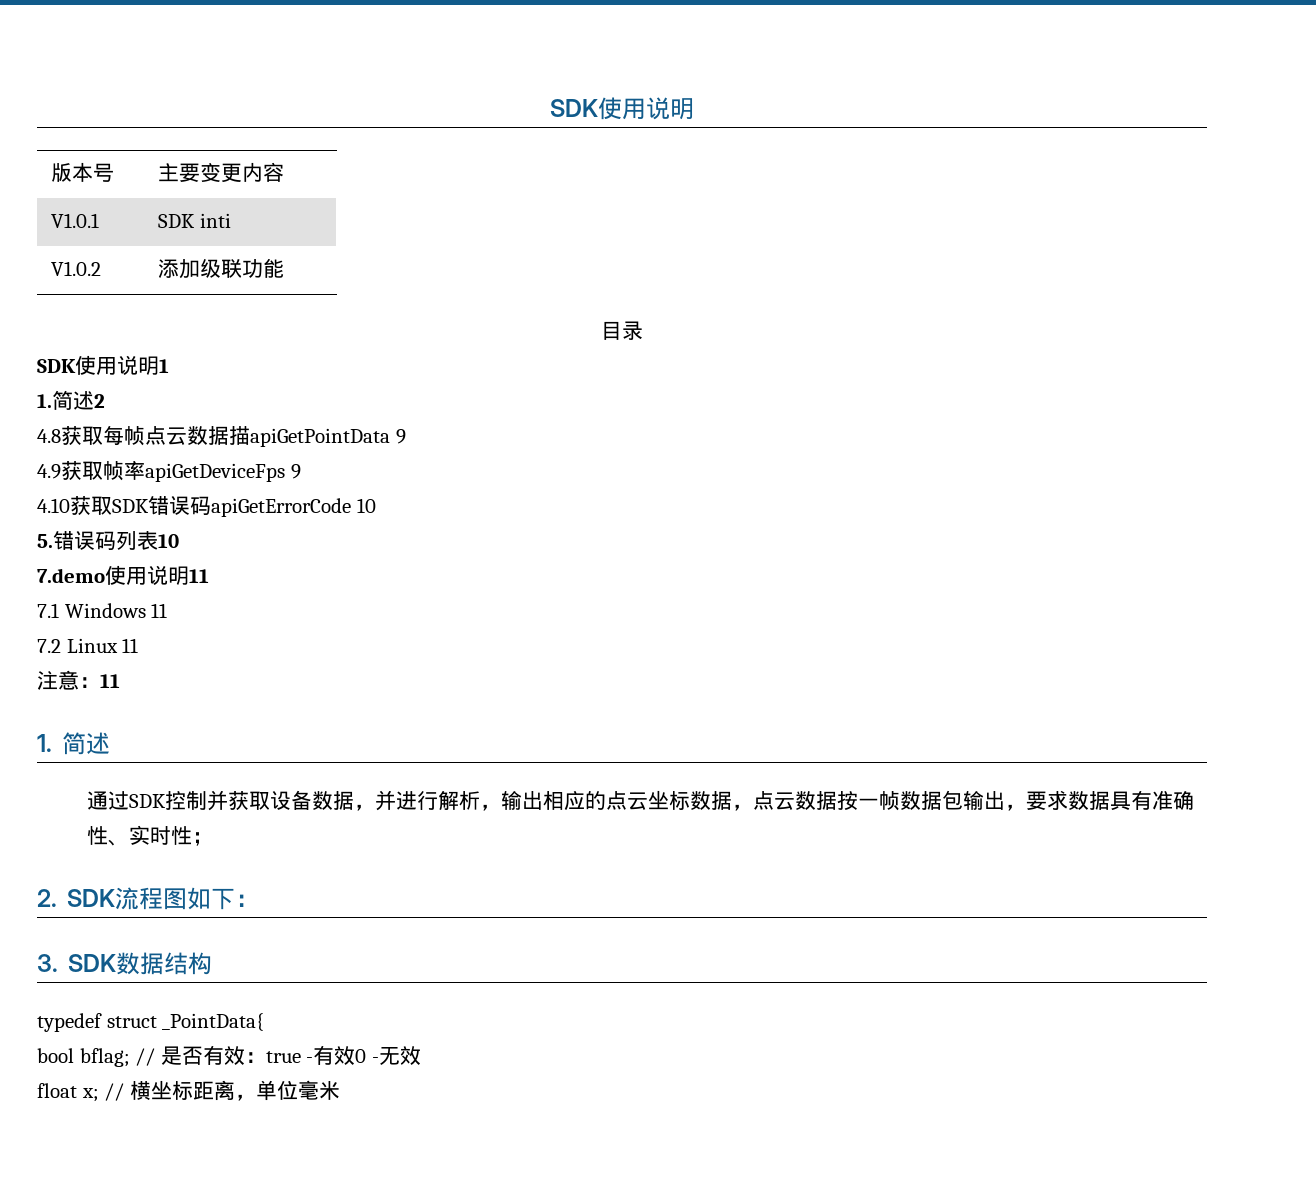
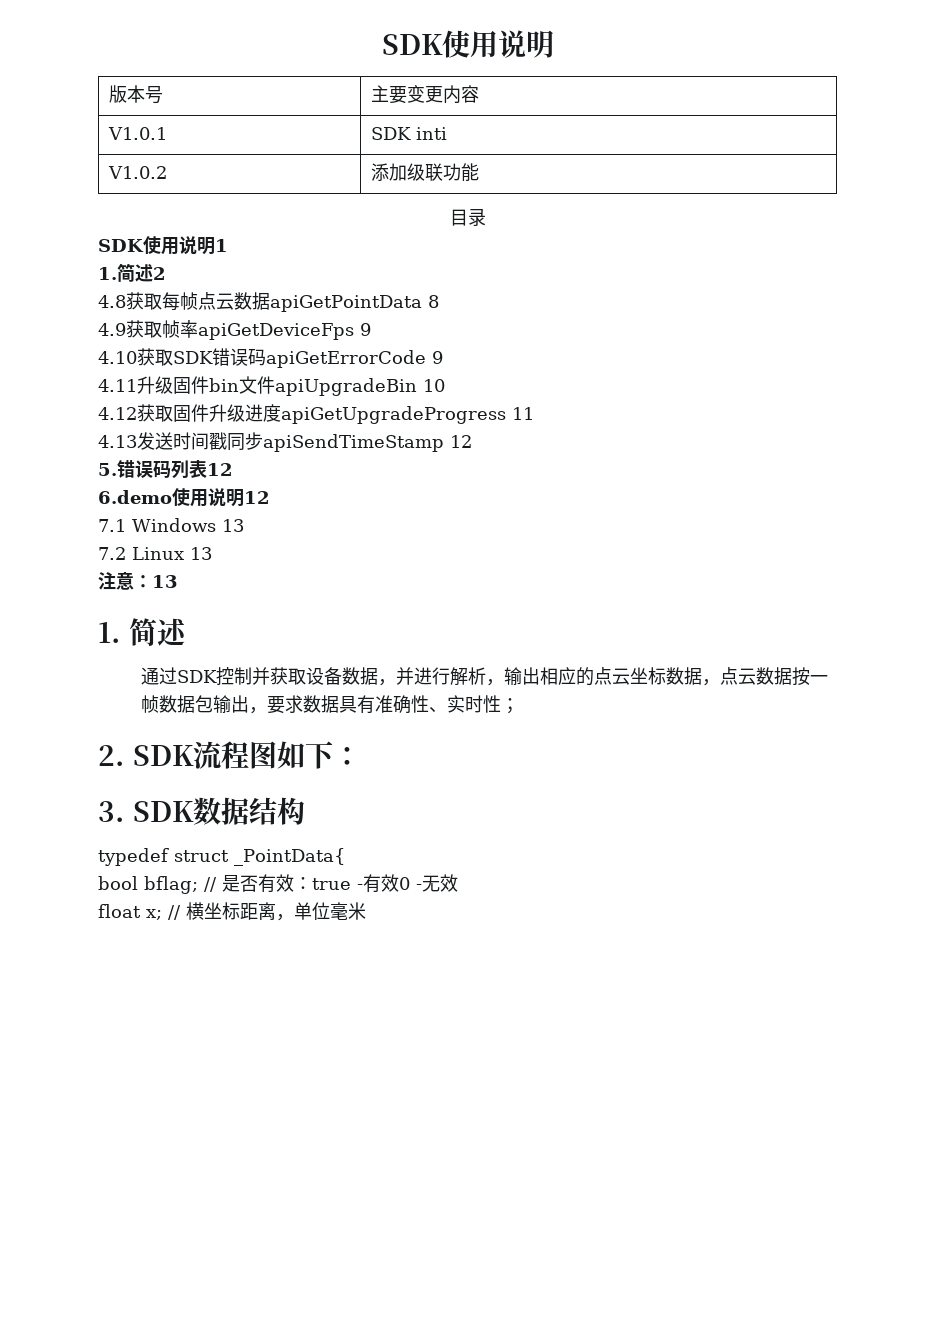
[229,426,406,447] 描apiGetPointData 9 -> [270,295,439,312] apiGetPointData 8
[356,498,376,513] 10 -> [432,351,443,364] [98,376,445,396] [98,404,534,424] [98,432,472,452] 9 // 4.11升级固件bin文件apiUpgradeBin 10 // 4.12获取固件升级进度apiGetUpgradeProgress 11 // 4.13发送时间戳同步apiSendTimeStamp 12
[158,534,179,548] [37,565,209,585] 10 // 7.demo使用说明11 -> [207,463,233,476] [98,488,270,507] 12 // 6.demo使用说明12
[151,603,168,618] 11 -> [222,519,244,532] 13
[122,638,139,653] 11 -> [190,547,212,560] 13
[100,674,120,688] 11 -> [152,575,178,588] 13

